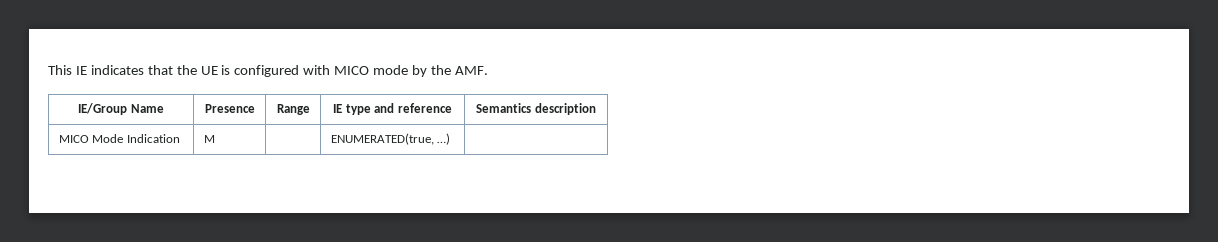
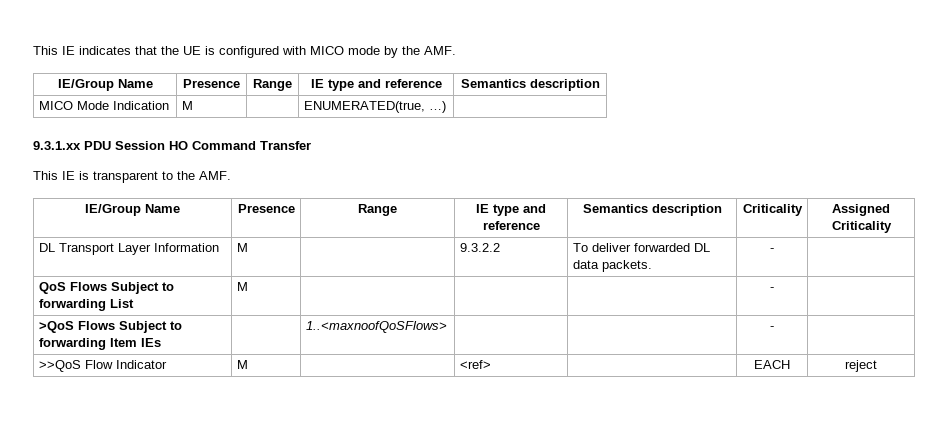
(451, 139) none -> [33,141,311,150] [33,171,231,183] [85,204,180,216] [237,204,295,213] [358,204,397,216] [476,204,546,216] [482,221,540,230] [582,204,722,216] [742,204,803,216] [832,204,890,216] [831,221,892,233] [38,243,219,255] [236,243,248,252] [459,243,500,252] [572,243,710,252] [572,260,652,272] [770,248,774,252] [38,282,174,294] [38,299,134,311] [236,282,248,291] [770,287,774,291] [38,321,182,333] [38,338,161,350] [305,321,447,333] [770,326,774,330] [38,360,167,372] [236,360,248,369] [459,360,491,369] [754,360,790,369] [845,360,877,372] // 9.3.1.xx PDU Session HO Command Transfer // This IE is transparent to the AMF. // IE/Group Name | Presence | Range | IE type and reference | Semantics description | Criticality | Assigned Criticality // DL Transport Layer Information | M | | 9.3.2.2 | To deliver forwarded DL data packets. | - | // QoS Flows Subject to forwarding List | M | | | | - | // >QoS Flows Subject to forwarding Item IEs | | 1..<maxnoofQoSFlows> | | | - | // >>QoS Flow Indicator | M | | <ref> | | EACH | reject

